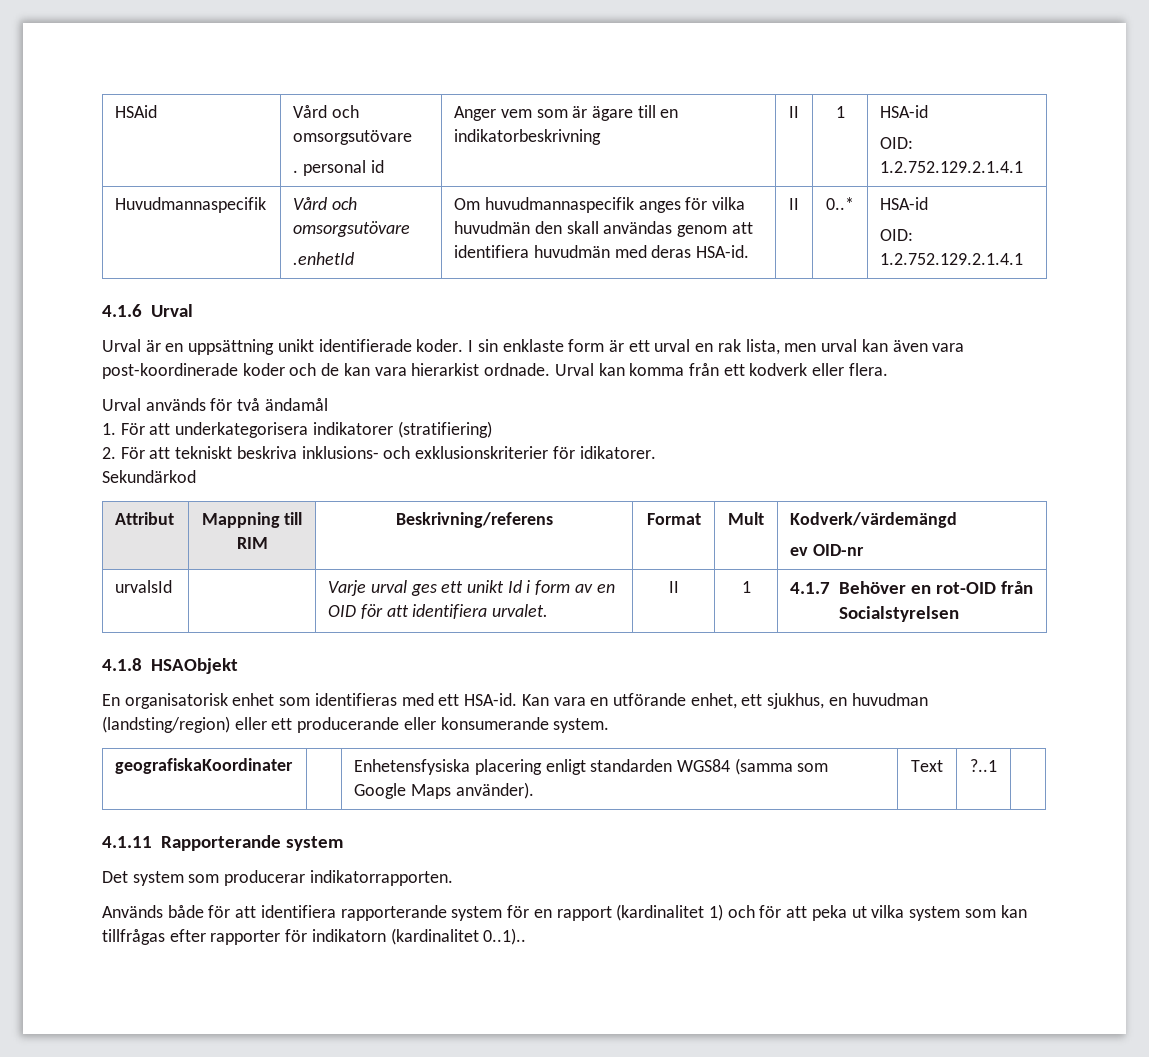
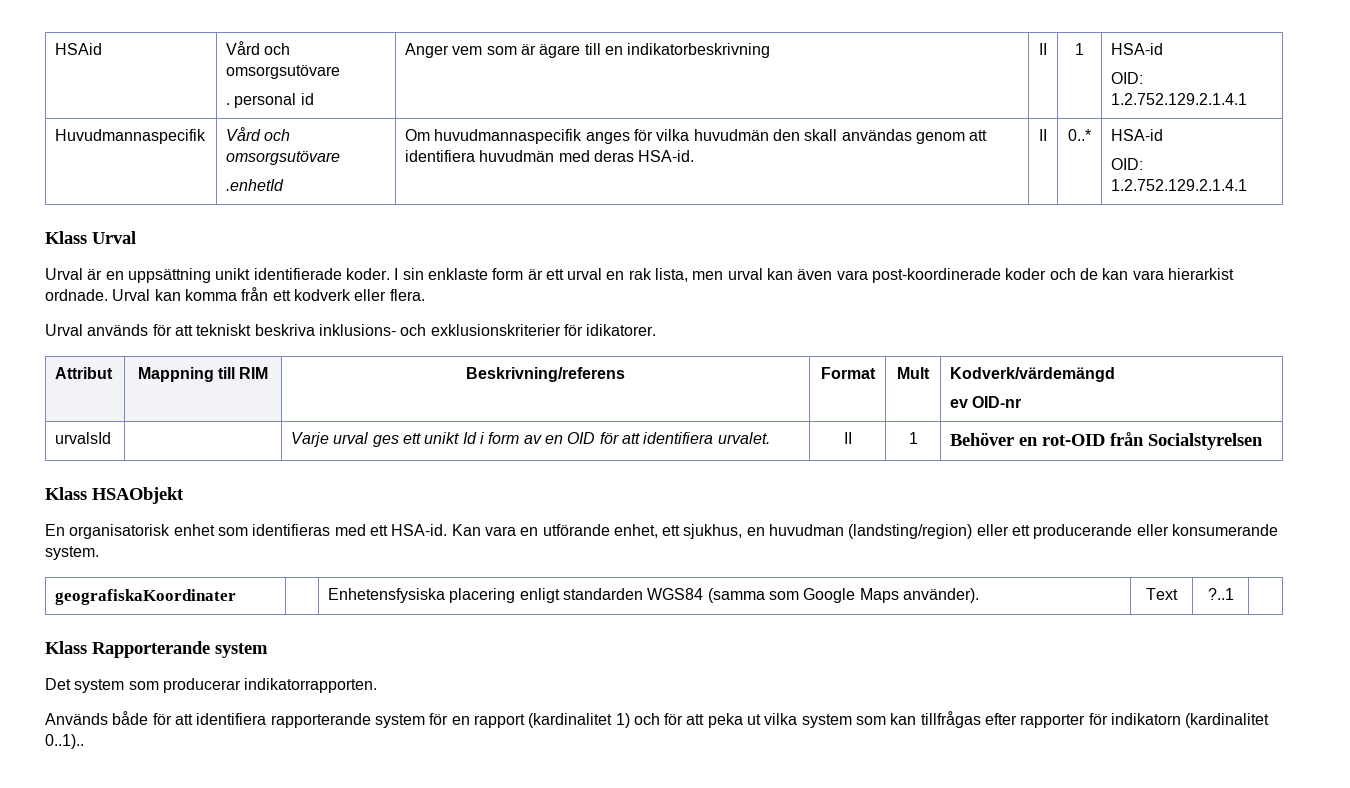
[102,304,142,317] 4.1.6 -> [45,231,87,244] Klass
[237,398,328,411] [102,421,492,438] [102,447,145,459] två ändamål // 1. För att underkategorisera indikatorer (stratifiering) // 2. För -> (172, 330) none
[102,470,196,483] // Sekundärkod -> (657, 330) none
[790,582,831,594] 4.1.7 -> (918, 438) none
[102,658,142,671] 4.1.8 -> [45,487,87,500] Klass
[102,836,152,848] 4.1.11 -> [45,641,87,654] Klass

